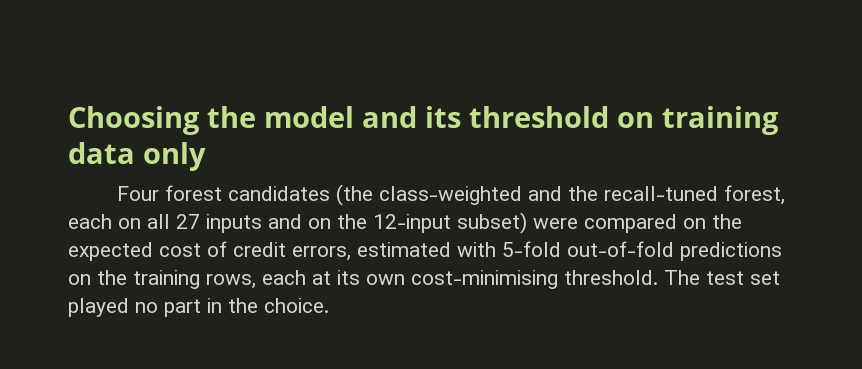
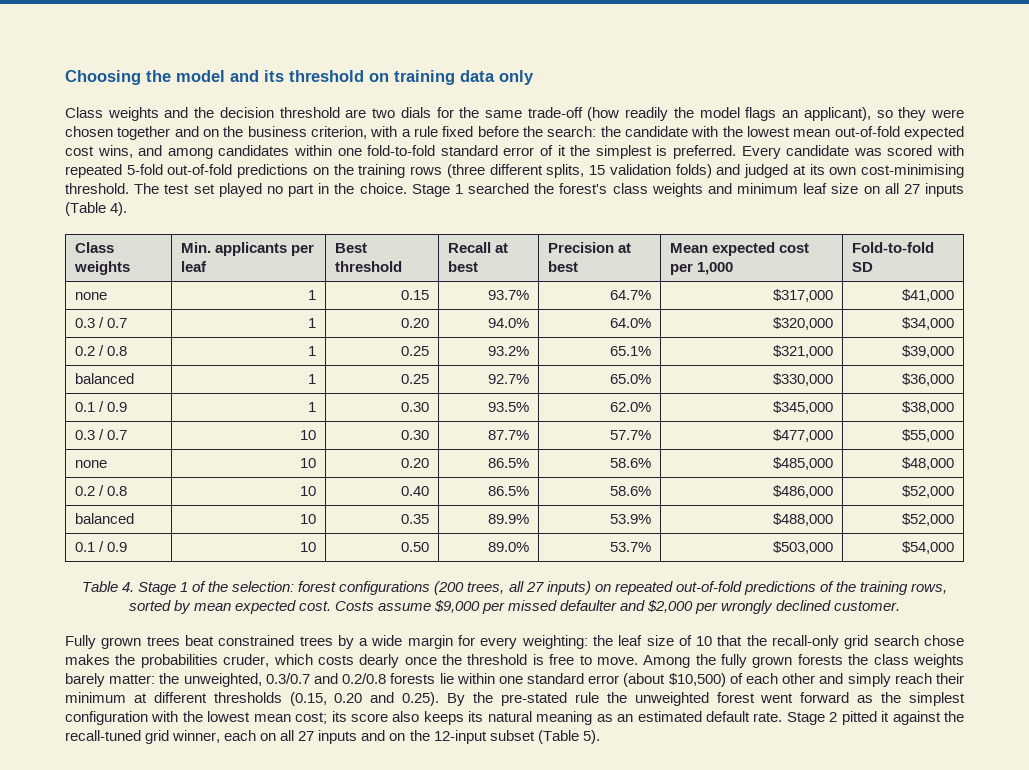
[116,184,785,206] [68,212,742,234] [68,241,496,261] Four forest candidates (the class-weighted and the recall-tuned forest, each on all 27 inputs and on the 12-input subset) were compared on the expected cost of credit errors, estimated with -> [65,107,965,121] [65,126,965,140] [65,145,965,159] [65,164,122,178] Class weights and the decision threshold are two dials for the same trade-off (how readily the model flags an applicant), so they were chosen together and on the business criterion, with a rule fixed before the search: the candidate with the lowest mean out-of-fold expected cost wins, and among candidates within one fold-to-fold standard error of it the simplest is preferred. Every candidate was scored with repeated
[206,270,306,289] rows, each -> [410,164,789,178] rows (three different splits, 15 validation folds) and judged
(329, 305) none -> [411,183,964,197] [65,202,128,216] [75,242,115,253] [74,261,131,275] [181,242,315,256] [181,261,208,272] [335,243,368,253] [335,261,403,272] [448,242,509,253] [448,261,479,272] [548,242,632,253] [548,261,579,272] [670,242,810,256] [670,262,734,275] [852,242,935,253] [852,262,874,272] [75,292,108,300] [307,290,316,300] [400,290,429,300] [487,290,529,300] [609,290,651,300] [772,289,833,302] [901,289,954,302] [75,317,128,328] [307,318,316,328] [400,318,429,328] [487,318,529,328] [609,318,651,328] [772,317,833,330] [901,317,954,330] [75,345,128,356] [307,346,316,356] [400,346,429,356] [487,346,529,356] [609,346,651,356] [772,345,833,358] [901,345,954,358] [75,373,135,384] [307,374,316,384] [400,374,429,384] [487,374,529,384] [609,374,651,384] [772,373,833,386] [901,373,954,386] [75,401,128,412] [307,402,316,412] [400,402,429,412] [487,402,529,412] [609,402,651,412] [772,401,833,414] [901,401,954,414] [75,429,128,440] [299,430,316,440] [400,430,429,440] [487,430,529,440] [609,430,651,440] [772,429,833,442] [901,429,954,442] [75,460,108,468] [299,458,316,468] [400,458,429,468] [487,458,529,468] [609,458,651,468] [772,457,833,470] [901,457,954,470] [75,485,128,496] [299,486,316,496] [400,486,429,496] [487,486,529,496] [609,486,651,496] [772,485,833,498] [901,485,954,498] [75,513,135,524] [299,514,316,524] [400,514,429,524] [487,514,529,524] [609,514,651,524] [772,513,833,526] [901,513,954,526] [75,541,128,552] [299,542,316,552] [400,542,429,552] [487,542,529,552] [609,542,651,552] [772,541,833,554] [901,541,954,554] [81,581,948,595] [128,600,901,614] [65,635,965,649] [65,654,965,668] [65,673,964,687] [65,692,966,706] [65,711,964,725] [65,730,600,744] Stage 1 searched the forest's class weights and minimum leaf size on all 27 inputs (Table 4). // Class weights | Min. applicants per leaf | Best threshold | Recall at best | Precision at best | Mean expected cost per 1,000 | Fold-to-fold SD // none | 1 | 0.15 | 93.7% | 64.7% | $317,000 | $41,000 // 0.3 / 0.7 | 1 | 0.20 | 94.0% | 64.0% | $320,000 | $34,000 // 0.2 / 0.8 | 1 | 0.25 | 93.2% | 65.1% | $321,000 | $39,000 // balanced | 1 | 0.25 | 92.7% | 65.0% | $330,000 | $36,000 // 0.1 / 0.9 | 1 | 0.30 | 93.5% | 62.0% | $345,000 | $38,000 // 0.3 / 0.7 | 10 | 0.30 | 87.7% | 57.7% | $477,000 | $55,000 // none | 10 | 0.20 | 86.5% | 58.6% | $485,000 | $48,000 // 0.2 / 0.8 | 10 | 0.40 | 86.5% | 58.6% | $486,000 | $52,000 // balanced | 10 | 0.35 | 89.9% | 53.9% | $488,000 | $52,000 // 0.1 / 0.9 | 10 | 0.50 | 89.0% | 53.7% | $503,000 | $54,000 // Table 4. Stage 1 of the selection: forest configurations (200 trees, all 27 inputs) on repeated out-of-fold predictions of the training rows, sorted by mean expected cost. Costs assume $9,000 per missed defaulter and $2,000 per wrongly declined customer. // Fully grown trees beat constrained trees by a wide margin for every weighting: the leaf size of 10 that the recall-only grid search chose makes the probabilities cruder, which costs dearly once the threshold is free to move. Among the fully grown forests the class weights barely matter: the unweighted, 0.3/0.7 and 0.2/0.8 forests lie within one standard error (about $10,500) of each other and simply reach their minimum at different thresholds (0.15, 0.20 and 0.25). By the pre-stated rule the unweighted forest went forward as the simplest configuration with the lowest mean cost; its score also keeps its natural meaning as an estimated default rate. Stage 2 pitted it against the recall-tuned grid winner, each on all 27 inputs and on the 12-input subset (Table 5).

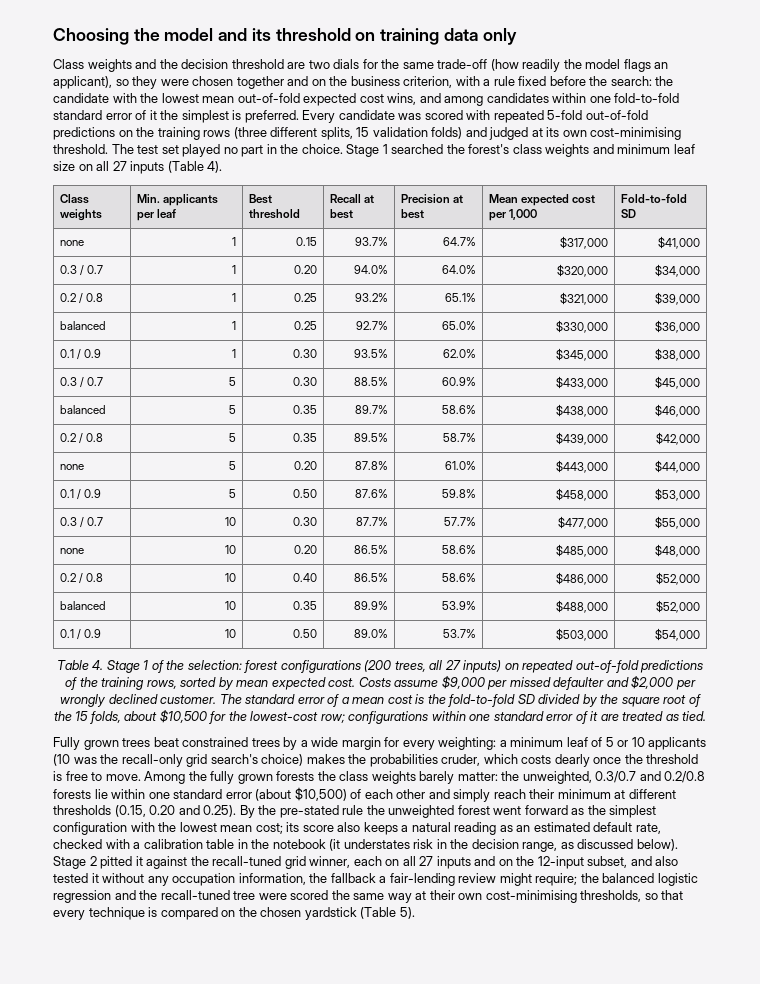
(954, 407) none -> [59,377,103,388] [229,377,237,386] [293,377,318,386] [354,377,389,386] [442,377,477,386] [556,376,609,389] [655,376,701,389] [59,405,106,414] [229,405,237,414] [293,405,318,414] [355,405,389,414] [442,405,477,414] [556,404,609,417] [655,404,701,417] [59,433,103,444] [229,433,237,442] [293,433,318,442] [354,433,389,442] [443,433,477,442] [556,432,609,445] [656,432,701,445] [59,464,84,470] [229,461,237,470] [294,461,318,470] [355,461,389,470] [445,461,477,470] [556,460,609,473] [655,460,701,473] [59,489,101,500] [229,489,237,498] [293,489,318,498] [355,489,389,498] [442,489,477,498] [556,488,609,501] [655,488,701,501] // 0.3 / 0.7 | 5 | 0.30 | 88.5% | 60.9% | $433,000 | $45,000 // balanced | 5 | 0.35 | 89.7% | 58.6% | $438,000 | $46,000 // 0.2 / 0.8 | 5 | 0.35 | 89.5% | 58.7% | $439,000 | $42,000 // none | 5 | 0.20 | 87.8% | 61.0% | $443,000 | $44,000 // 0.1 / 0.9 | 5 | 0.50 | 87.6% | 59.8% | $458,000 | $53,000
(901, 606) none -> [219,694,701,707] [53,710,707,724] The standard error of a mean cost is the fold-to-fold SD divided by the square root of the 15 folds, about $10,500 for the lowest-cost row; configurations within one standard error of it are treated as tied.
[592,635,743,646] the leaf size of 10 that -> [499,737,707,750] [53,754,97,766] a minimum leaf of 5 or 10 applicants (10 was
[873,635,965,646] search chose -> [210,754,304,766] search's choice)
[468,711,593,725] its natural meaning -> [401,822,497,835] a natural reading
[753,712,783,722] rate. -> [635,823,661,834] [53,839,678,852] rate, checked with a calibration table in the notebook (it understates risk in the decision range, as discussed below).
[489,730,535,741] subset -> [587,856,679,868] [53,873,698,886] [53,890,684,903] [53,907,357,920] subset, and also tested it without any occupation information, the fallback a fair-lending review might require; the balanced logistic regression and the recall-tuned tree were scored the same way at their own cost-minimising thresholds, so that every technique is compared on the chosen yardstick

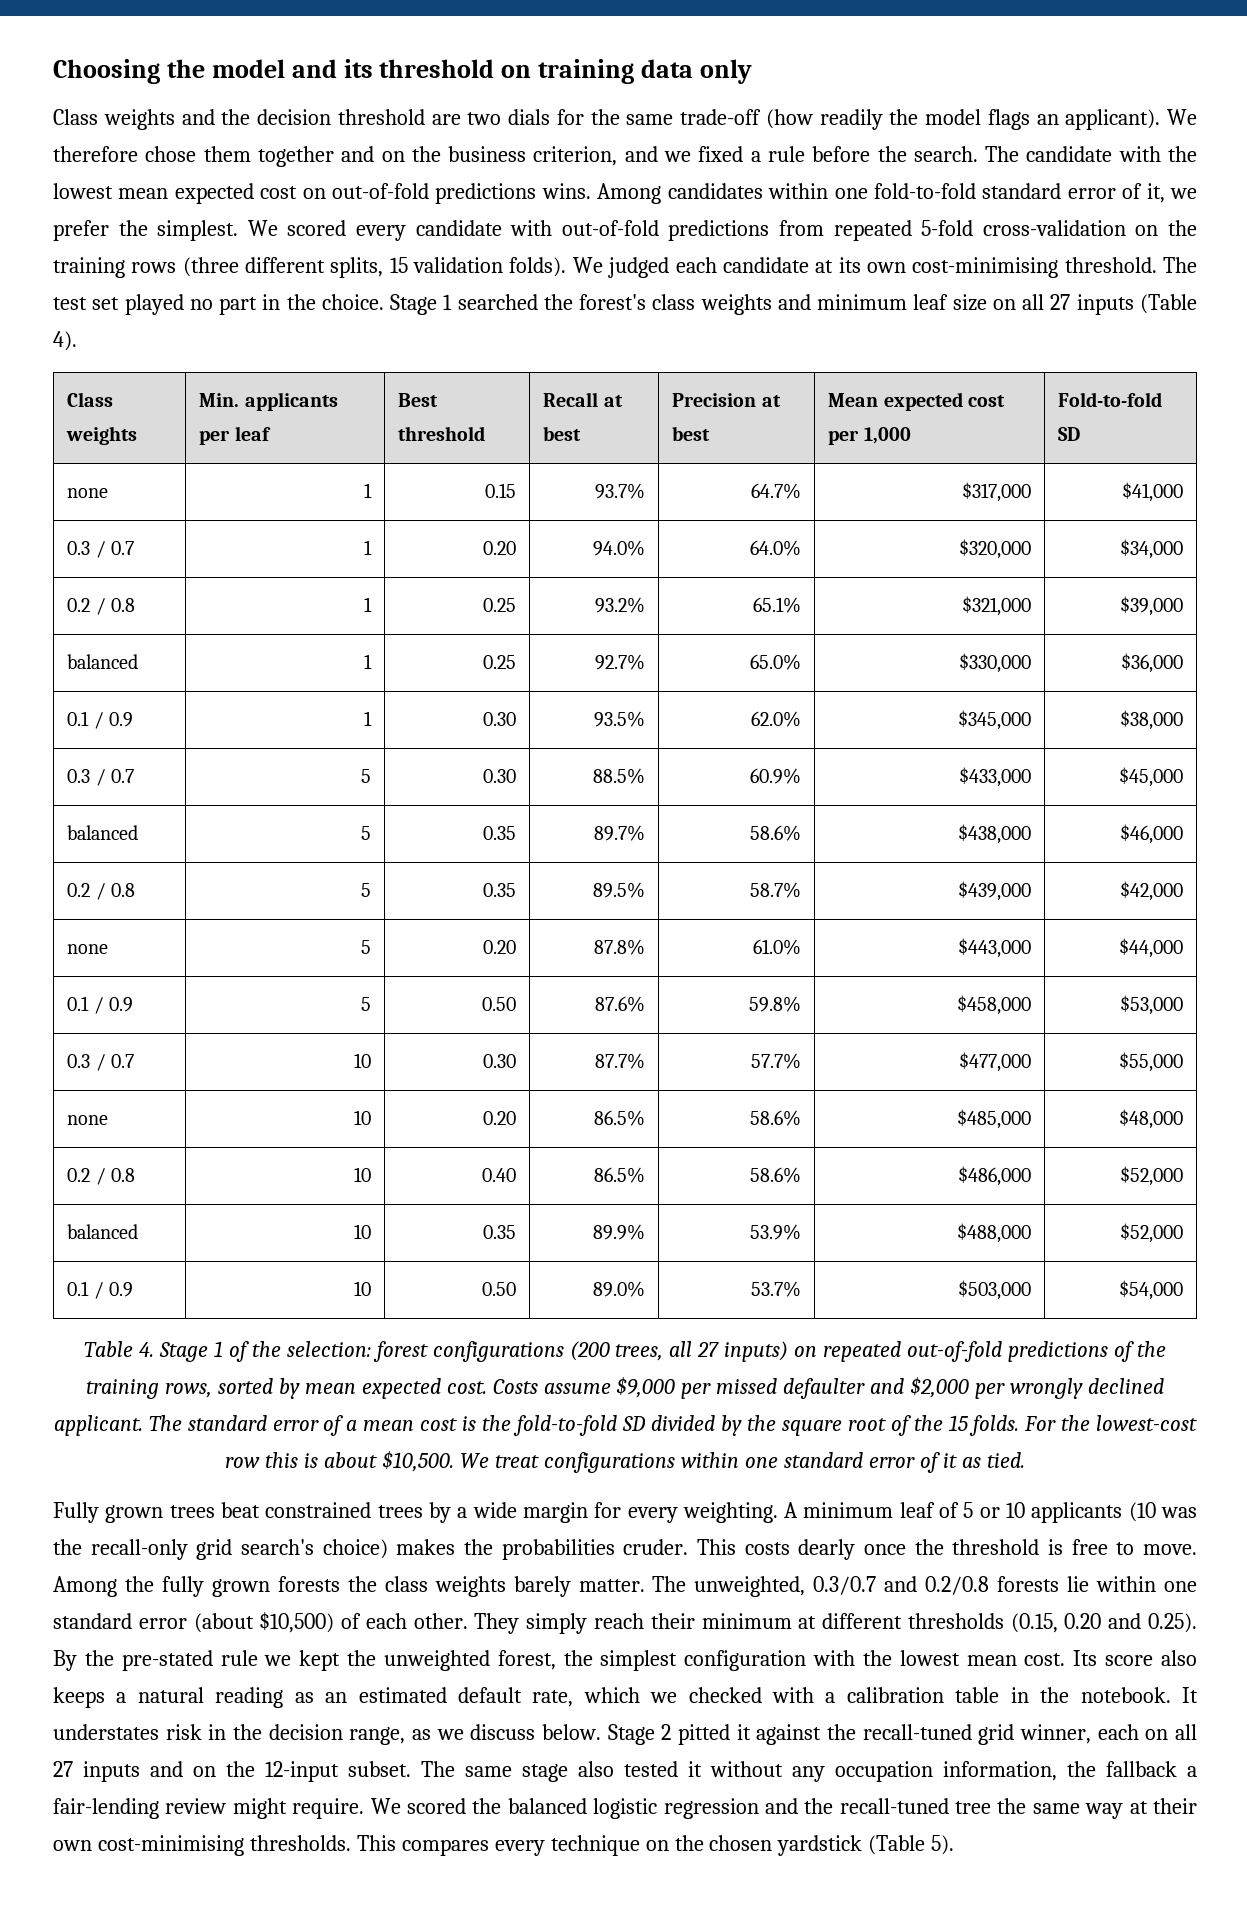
[53,76,234,89] applicant), so they were chosen -> [1065,109,1197,130] [53,146,251,162] applicant). We therefore chose them
[455,76,480,86] with -> [624,146,744,162] and we fixed
[518,76,547,86] fixed -> (805, 154) none
[610,76,674,86] search: the -> [913,146,1020,162] search. The
[237,93,484,106] out-of-fold expected cost wins, and among -> [174,183,662,204] expected cost on out-of-fold predictions wins. Among
[149,110,648,123] [53,127,115,140] it the simplest is preferred. Every candidate was scored with repeated 5-fold out-of-fold predictions -> [1146,183,1197,203] [53,220,1126,241] it, we prefer the simplest. We scored every candidate with out-of-fold predictions from repeated 5-fold cross-validation
[431,127,529,140] folds) and judged -> [509,257,809,278] folds). We judged each candidate
[160,695,217,704] customer. -> [53,1415,143,1436] applicant.
[89,710,345,724] folds, about $10,500 for the lowest-cost row; -> [969,1415,1198,1436] [225,1451,540,1472] folds. For the lowest-cost row this is about $10,500. We treat
[600,711,664,721] are treated -> (957, 1460) none
[438,737,507,750] weighting: a -> [682,1502,799,1523] weighting. A
[441,754,518,766] cruder, which -> [623,1539,736,1555] cruder. This
[457,771,520,781] matter: the -> [578,1576,687,1592] matter. The
[396,789,450,799] other and -> [413,1613,520,1634] other. They
[366,805,585,818] the unweighted forest went forward as -> [264,1650,556,1671] we kept the unweighted forest,
[255,822,300,834] cost; its -> [1024,1650,1098,1666] cost. Its
(661, 828) none -> [583,1687,678,1703] which we
[272,839,341,851] notebook (it -> [1080,1687,1199,1703] notebook. It
[577,839,678,851] discussed below). -> [436,1724,601,1740] we discuss below.
[587,856,652,868] subset, and -> [348,1761,568,1782] subset. The same stage
[535,873,578,886] require; -> [292,1798,466,1819] require. We scored
[258,890,329,900] were scored -> (992, 1807) none
[580,890,684,902] [53,907,218,920] thresholds, so that every technique is compared -> [249,1835,640,1856] thresholds. This compares every technique

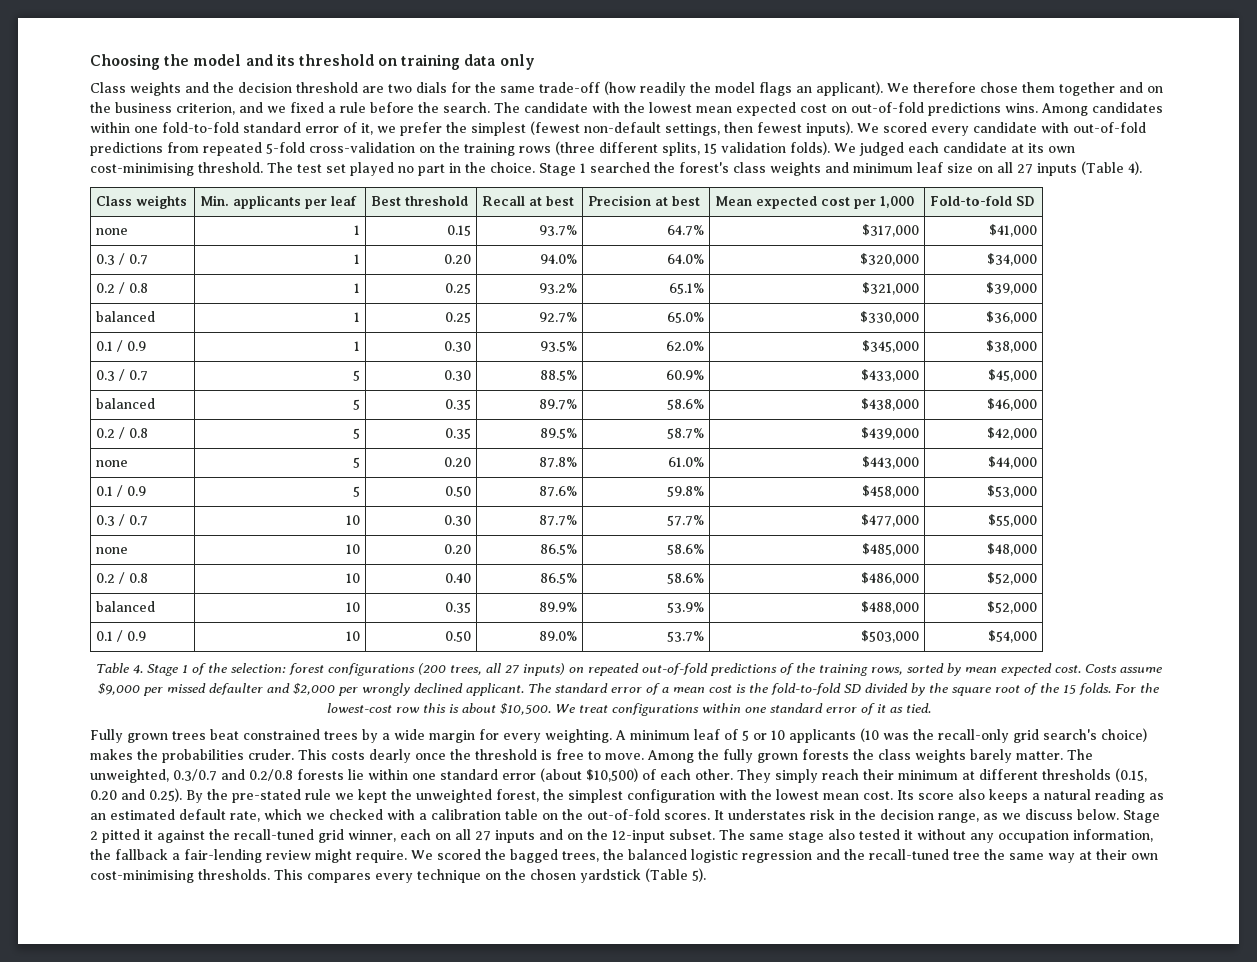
[157,220,239,241] simplest. -> [471,121,853,136] simplest (fewest non-default settings, then fewest inputs).
[1010,1687,1171,1703] in the notebook. -> [542,809,710,820] on the out-of-fold scores.
(502, 1806) none -> [510,849,624,863] bagged trees, the

